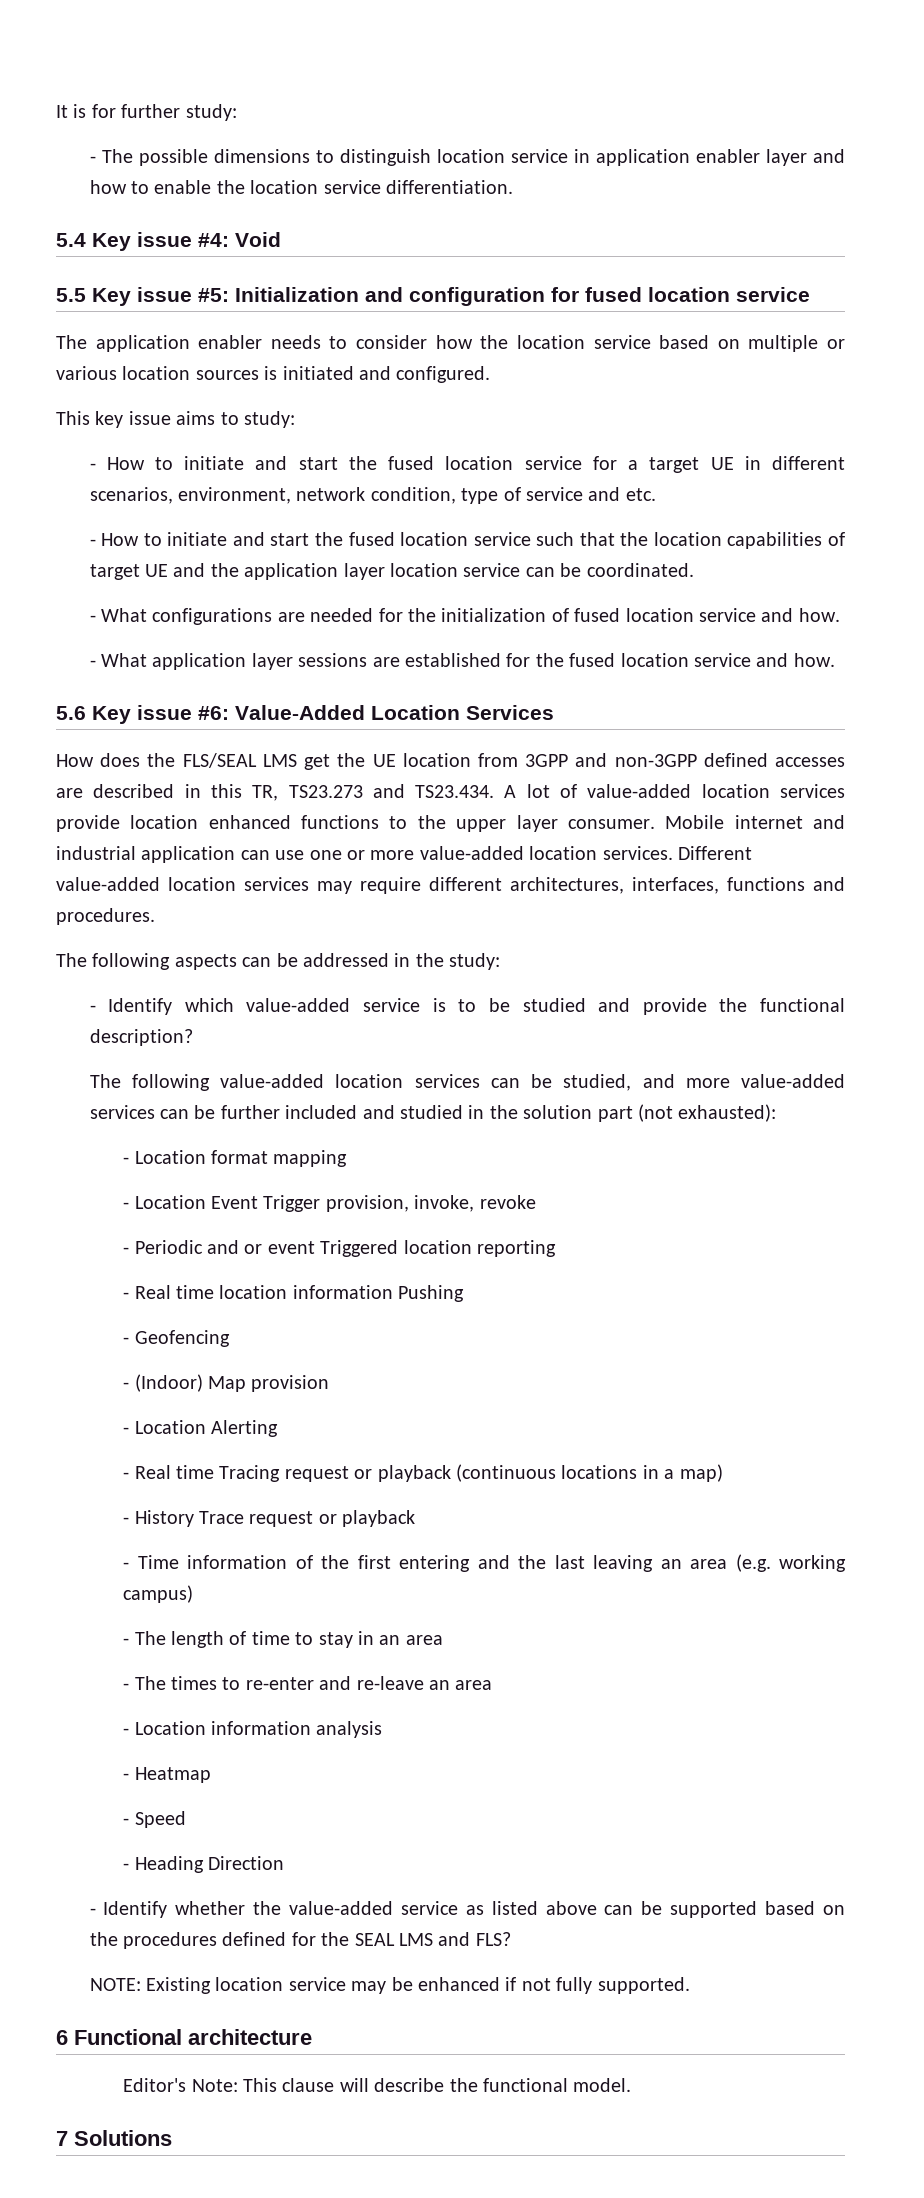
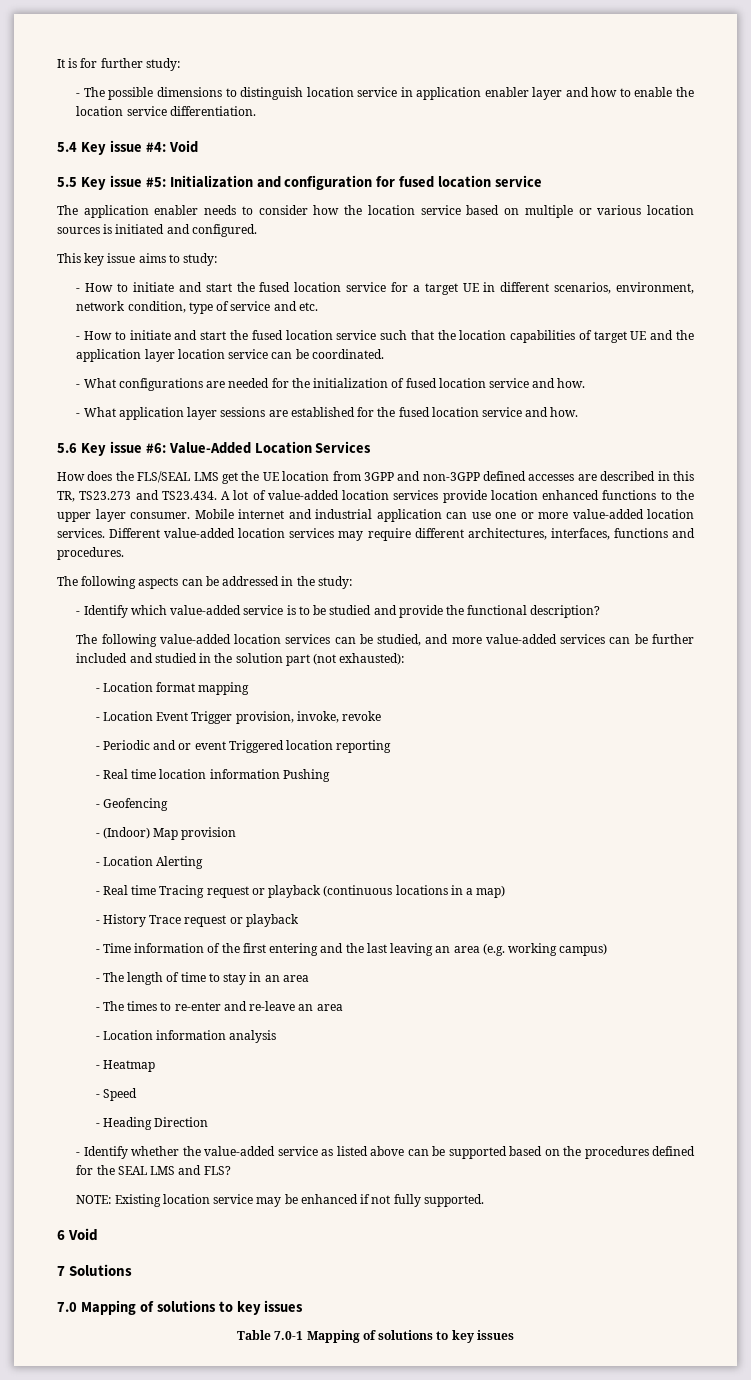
[74,2029,312,2045] [123,2078,632,2092] [56,2130,172,2146] Functional architecture // Editor's Note: This clause will describe the functional model. // 7 Solutions -> [68,1228,99,1241] [57,1264,133,1276] [57,1300,304,1315] [237,1330,514,1343] Void // 7 Solutions // 7.0 Mapping of solutions to key issues // Table 7.0-1 Mapping of solutions to key issues

